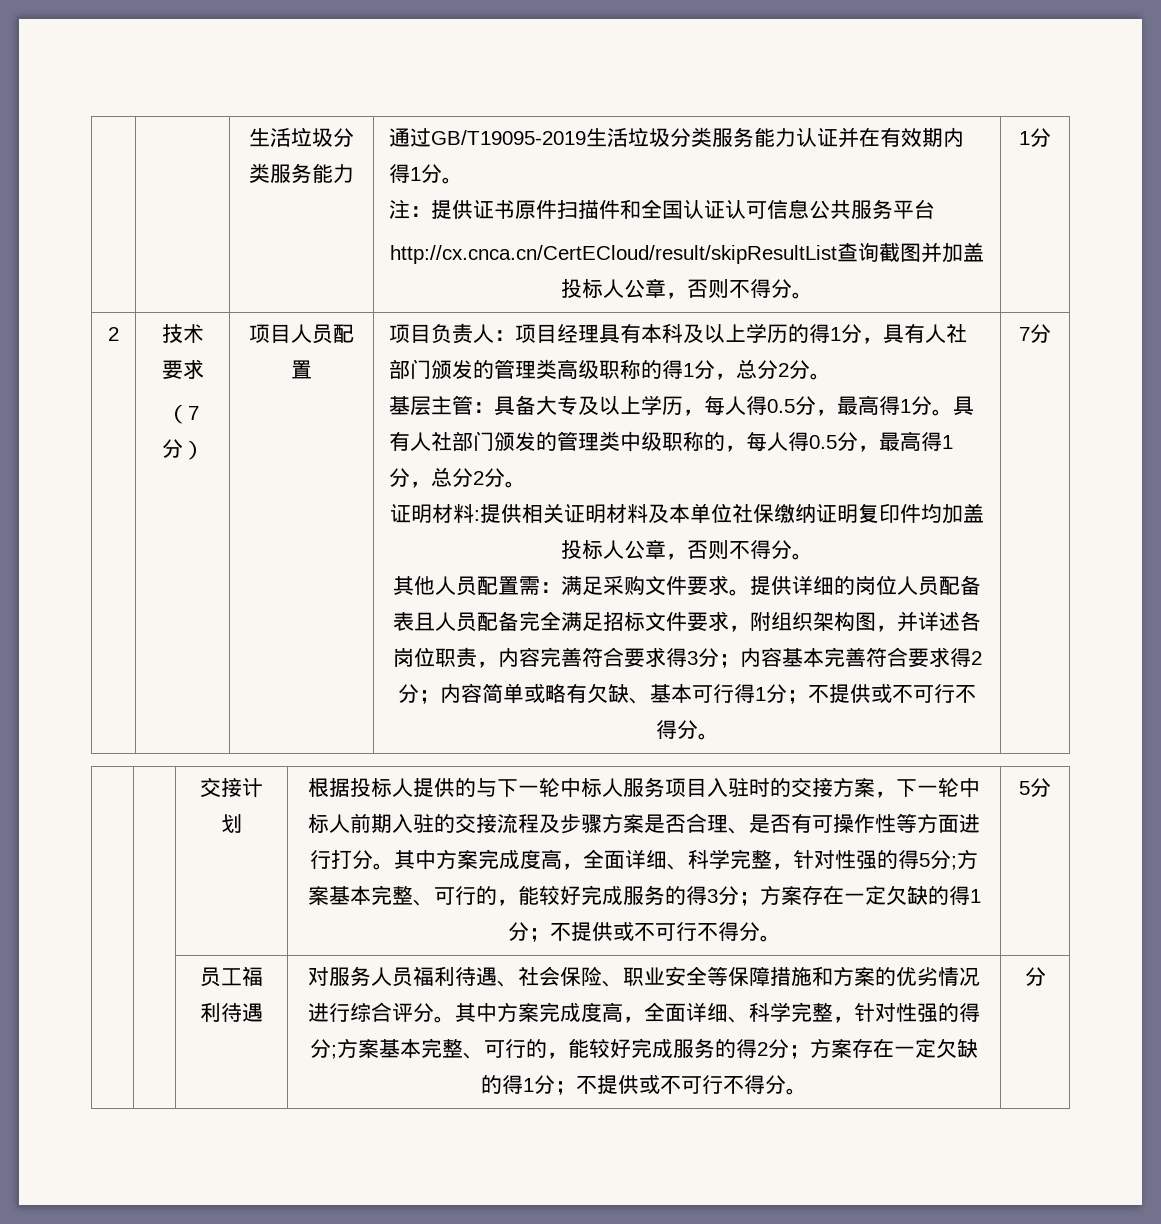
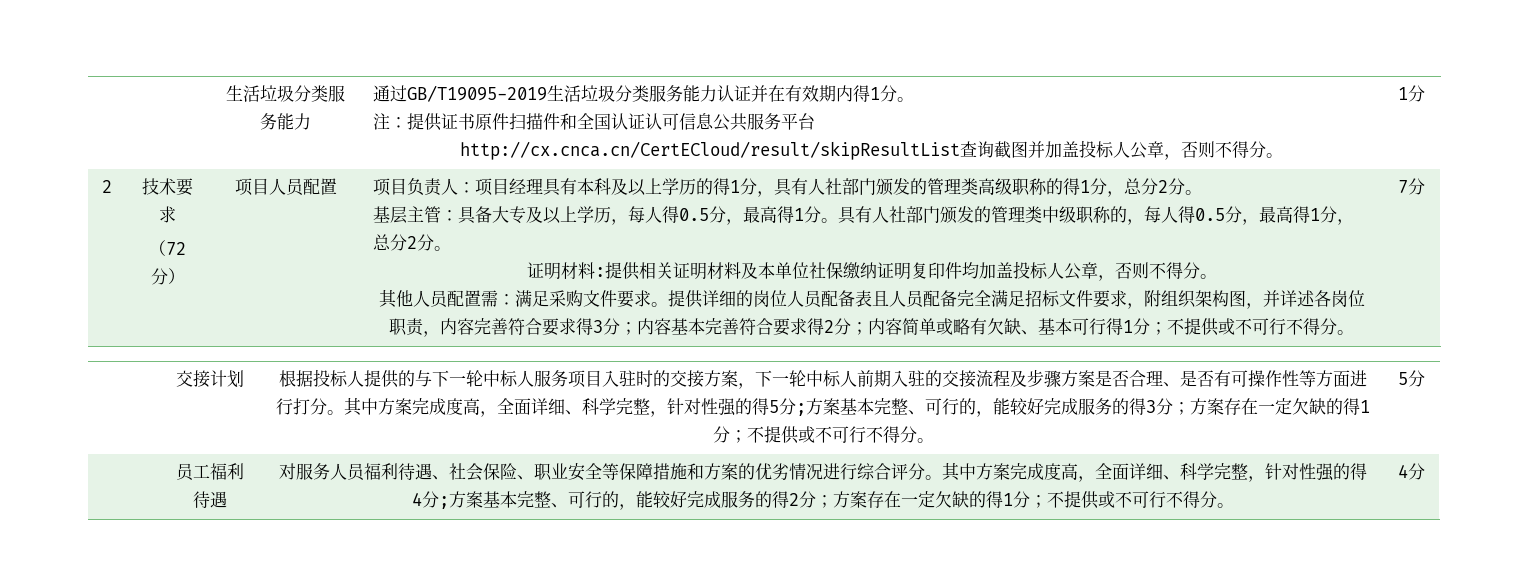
[187,406,199,420] 7 -> [166,242,186,255] 72
(980, 1012) none -> [412,492,422,506] 4
(807, 1091) none -> [1398,464,1408,478] 4

